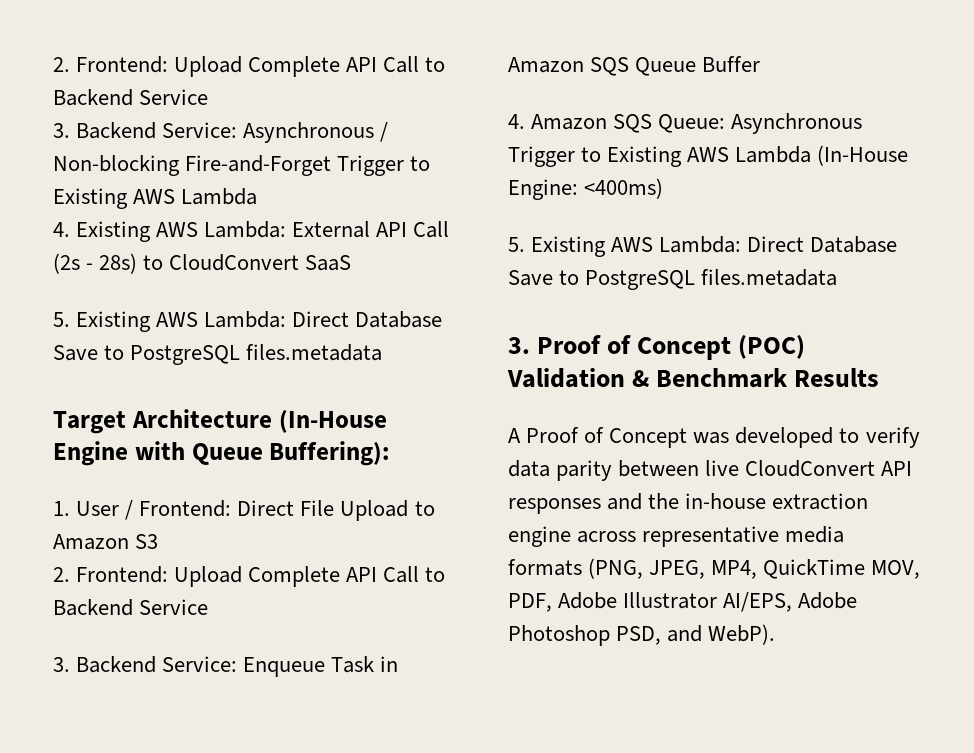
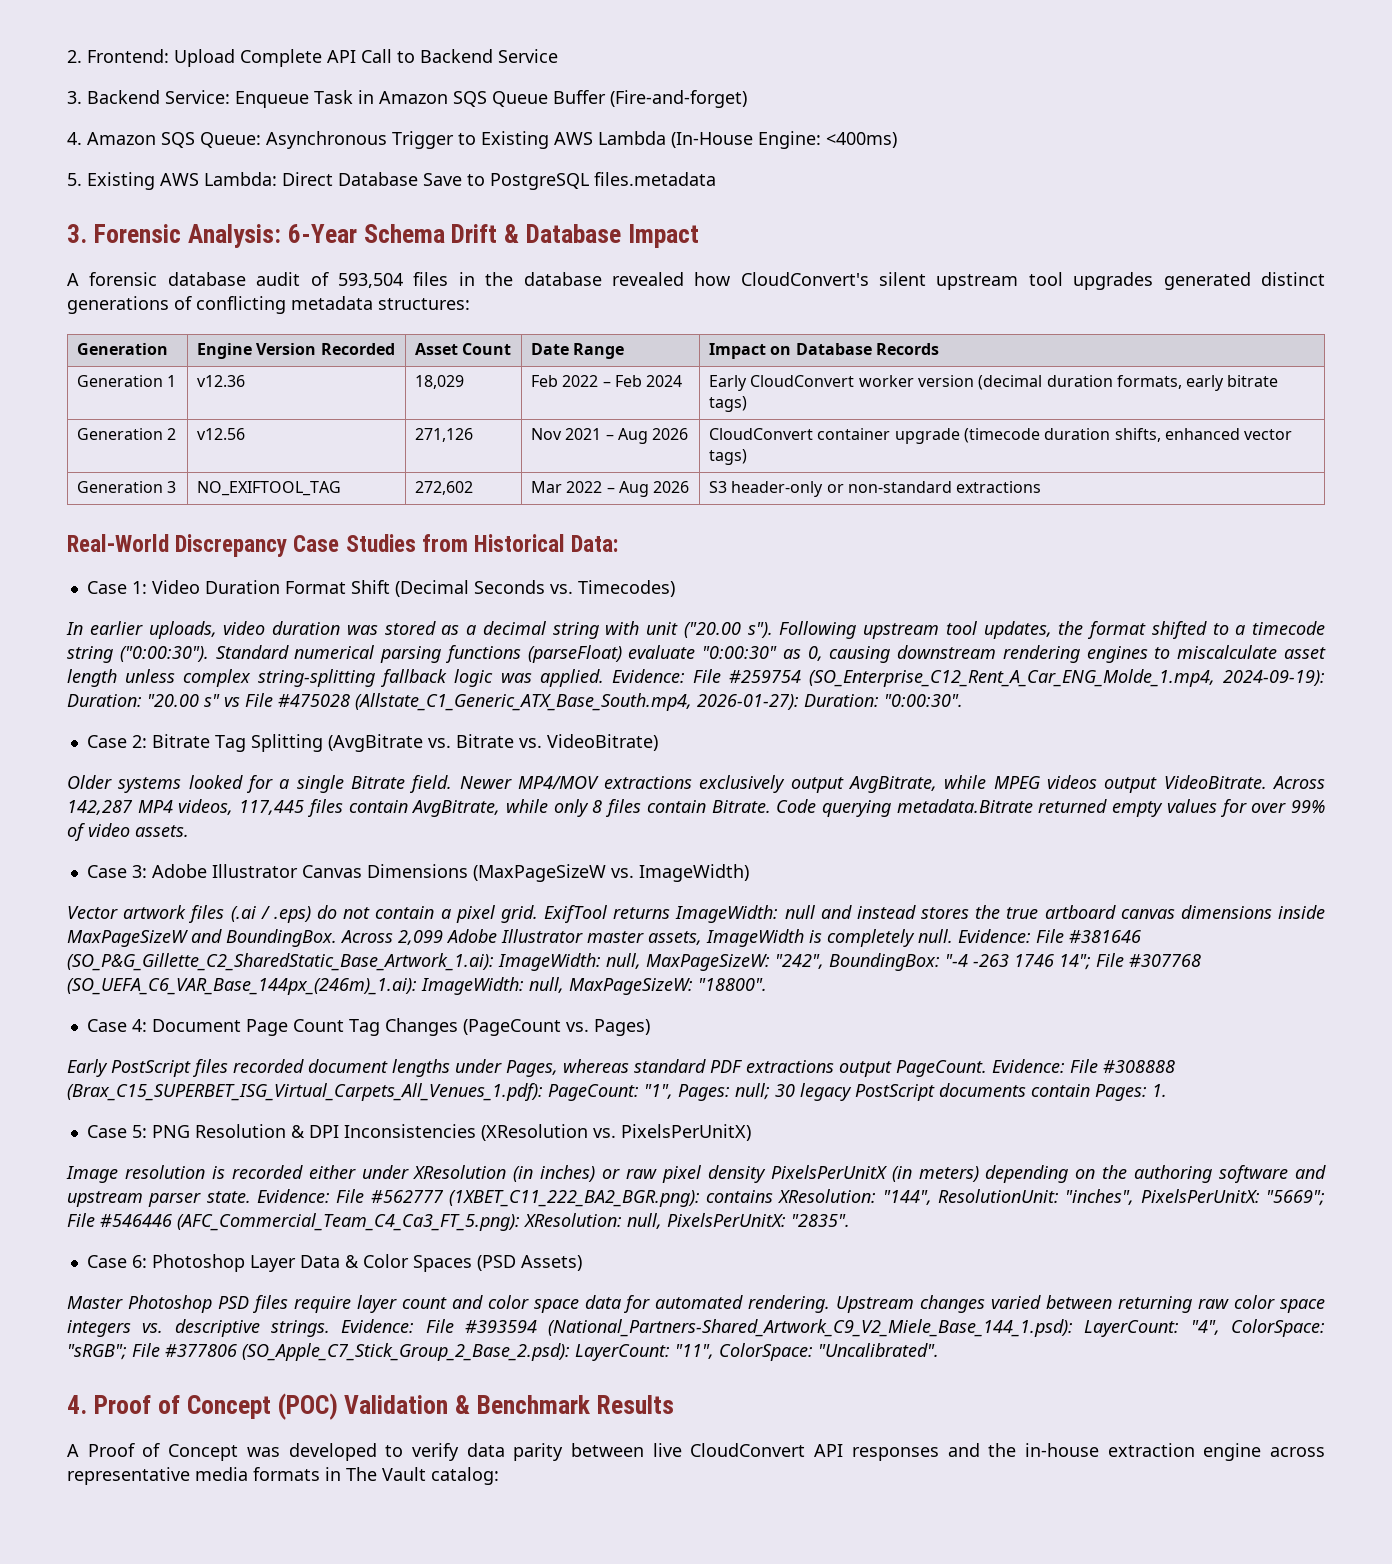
[53,56,446,77] [53,89,209,106] [53,122,389,143] [53,155,431,176] [53,188,258,209] [53,221,450,242] [53,253,352,274] [53,311,443,332] [53,344,383,365] [53,409,387,434] [53,441,391,466] [53,500,435,521] [53,534,159,550] [53,566,446,587] [53,599,209,616] 2. Frontend: Upload Complete API Call to Backend Service // 3. Backend Service: Asynchronous / Non-blocking Fire-and-Forget Trigger to Existing AWS Lambda // 4. Existing AWS Lambda: External API Call (2s - 28s) to CloudConvert SaaS // 5. Existing AWS Lambda: Direct Database Save to PostgreSQL files.metadata // Target Architecture (In-House Engine with Queue Buffering): // 1. User / Frontend: Direct File Upload to Amazon S3 // 2. Frontend: Upload Complete API Call to Backend Service -> [67,49,558,67] 2. Frontend: Upload Complete API Call to Backend Service
(761, 64) none -> [610,90,747,108] (Fire-and-forget)
(530, 345) none -> [93,224,700,248] [67,272,1326,290] [67,296,470,314] [76,343,168,355] [196,343,395,359] [414,343,512,355] [530,343,625,359] [708,343,939,359] [76,375,177,387] [196,375,245,387] [414,375,464,389] [530,375,683,387] [708,375,1279,391] [708,396,747,412] [76,428,177,440] [196,428,245,440] [414,428,473,442] [530,428,689,444] [708,428,1293,444] [708,449,747,465] [76,481,177,493] [196,481,341,496] [414,481,473,495] [530,481,690,497] [708,481,1042,497] [67,534,619,557] [86,580,675,597] [66,621,1325,639] [67,645,1326,663] [67,669,1325,687] [67,693,963,711] [86,734,658,752] [67,775,1325,793] [67,799,1325,817] [67,823,189,841] [86,864,749,882] [67,905,1325,923] [67,929,1141,947] [67,953,1201,971] [67,977,767,995] [86,1018,650,1036] [67,1059,1175,1077] [67,1083,1167,1101] [86,1124,751,1141] [66,1165,1327,1183] [67,1189,1325,1207] [67,1213,850,1231] [86,1254,582,1272] [67,1295,1326,1313] [67,1319,1325,1337] [67,1343,939,1361] [67,1395,87,1414] Forensic Analysis: 6-Year Schema Drift & Database Impact // A forensic database audit of 593,504 files in the database revealed how CloudConvert's silent upstream tool upgrades generated distinct generations of conflicting metadata structures: // Generation | Engine Version Recorded | Asset Count | Date Range | Impact on Database Records // Generation 1 | v12.36 | 18,029 | Feb 2022 – Feb 2024 | Early CloudConvert worker version (decimal duration formats, early bitrate tags) // Generation 2 | v12.56 | 271,126 | Nov 2021 – Aug 2026 | CloudConvert container upgrade (timecode duration shifts, enhanced vector tags) // Generation 3 | NO_EXIFTOOL_TAG | 272,602 | Mar 2022 – Aug 2026 | S3 header-only or non-standard extractions // Real-World Discrepancy Case Studies from Historical Data: // Case 1: Video Duration Format Shift (Decimal Seconds vs. Timecodes) // In earlier uploads, video duration was stored as a decimal string with unit ("20.00 s"). Following upstream tool updates, the format shifted to a timecode string ("0:00:30"). Standard numerical parsing functions (parseFloat) evaluate "0:00:30" as 0, causing downstream rendering engines to miscalculate asset length unless complex string-splitting fallback logic was applied. Evidence: File #259754 (SO_Enterprise_C12_Rent_A_Car_ENG_Molde_1.mp4, 2024-09-19): Duration: "20.00 s" vs File #475028 (Allstate_C1_Generic_ATX_Base_South.mp4, 2026-01-27): Duration: "0:00:30". // Case 2: Bitrate Tag Splitting (AvgBitrate vs. Bitrate vs. VideoBitrate) // Older systems looked for a single Bitrate field. Newer MP4/MOV extractions exclusively output AvgBitrate, while MPEG videos output VideoBitrate. Across 142,287 MP4 videos, 117,445 files contain AvgBitrate, while only 8 files contain Bitrate. Code querying metadata.Bitrate returned empty values for over 99% of video assets. // Case 3: Adobe Illustrator Canvas Dimensions (MaxPageSizeW vs. ImageWidth) // Vector artwork files (.ai / .eps) do not contain a pixel grid. ExifTool returns ImageWidth: null and instead stores the true artboard canvas dimensions inside MaxPageSizeW and BoundingBox. Across 2,099 Adobe Illustrator master assets, ImageWidth is completely null. Evidence: File #381646 (SO_P&G_Gillette_C2_SharedStatic_Base_Artwork_1.ai): ImageWidth: null, MaxPageSizeW: "242", BoundingBox: "-4 -263 1746 14"; File #307768 (SO_UEFA_C6_VAR_Base_144px_(246m)_1.ai): ImageWidth: null, MaxPageSizeW: "18800". // Case 4: Document Page Count Tag Changes (PageCount vs. Pages) // Early PostScript files recorded document lengths under Pages, whereas standard PDF extractions output PageCount. Evidence: File #308888 (Brax_C15_SUPERBET_ISG_Virtual_Carpets_All_Venues_1.pdf): PageCount: "1", Pages: null; 30 legacy PostScript documents contain Pages: 1. // Case 5: PNG Resolution & DPI Inconsistencies (XResolution vs. PixelsPerUnitX) // Image resolution is recorded either under XResolution (in inches) or raw pixel density PixelsPerUnitX (in meters) depending on the authoring software and upstream parser state. Evidence: File #562777 (1XBET_C11_222_BA2_BGR.png): contains XResolution: "144", ResolutionUnit: "inches", PixelsPerUnitX: "5669"; File #546446 (AFC_Commercial_Team_C4_Ca3_FT_5.png): XResolution: null, PixelsPerUnitX: "2835". // Case 6: Photoshop Layer Data & Color Spaces (PSD Assets) // Master Photoshop PSD files require layer count and color space data for automated rendering. Upstream changes varied between returning raw color space integers vs. descriptive strings. Evidence: File #393594 (National_Partners-Shared_Artwork_C9_V2_Miele_Base_144_1.psd): LayerCount: "4", ColorSpace: "sRGB"; File #377806 (SO_Apple_C7_Stick_Group_2_Base_2.psd): LayerCount: "11", ColorSpace: "Uncalibrated". // 4.
[588,558,921,579] [508,592,858,612] [508,624,776,646] (PNG, JPEG, MP4, QuickTime MOV, PDF, Adobe Illustrator AI/EPS, Adobe Photoshop PSD, and WebP). -> [325,1467,499,1485] in The Vault catalog:

